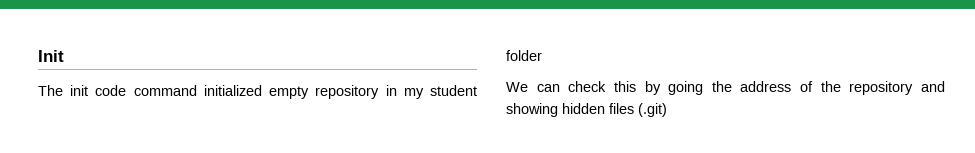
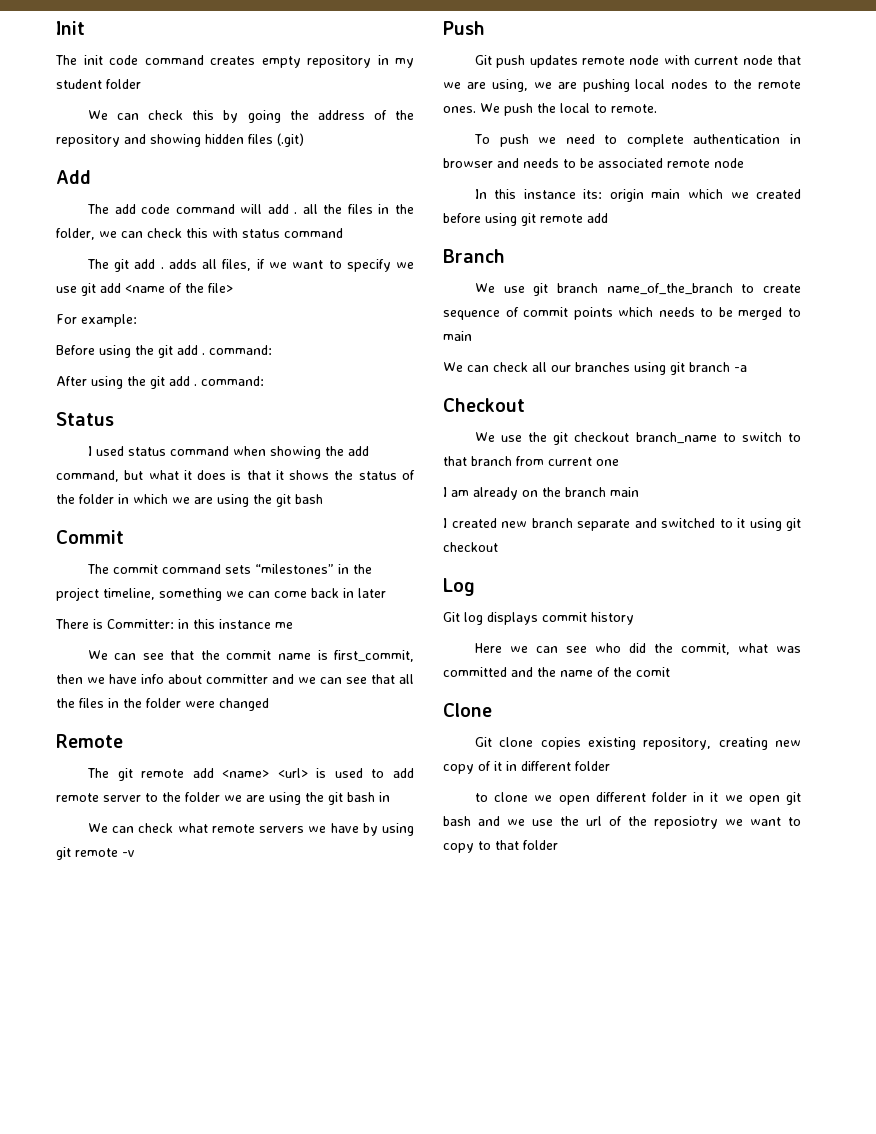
[203,85,262,96] initialized -> [210,56,255,65] creates
(667, 110) none -> [56,170,91,184] [86,204,415,214] [56,228,343,240] [86,259,415,272] [56,283,233,296] [56,314,137,327] [56,345,272,358] [56,376,264,389] [56,412,114,426] [87,446,369,459] [56,470,415,482] [56,494,323,507] [56,530,124,544] [86,564,372,574] [56,587,386,601] [55,619,293,629] [87,650,415,662] [56,674,414,684] [56,698,269,711] [56,734,123,748] [86,768,414,781] [56,792,390,805] [87,823,415,836] [56,847,135,860] [443,21,485,35] [474,55,801,68] [443,79,801,92] [443,103,657,116] [473,134,801,147] [443,158,744,168] [474,189,801,202] [443,213,608,226] [443,249,505,263] [474,283,801,296] [443,307,801,320] [443,331,472,341] [443,362,747,375] [443,398,525,412] [474,432,801,445] [443,456,619,466] [443,487,639,500] [443,518,801,531] [443,542,498,552] [443,578,475,596] [443,612,634,625] [474,643,801,655] [443,667,670,677] [443,703,492,717] [474,737,801,750] [443,761,610,774] [474,792,801,805] [443,816,801,829] [443,840,558,853] // Add // The add code command will add . all the files in the folder, we can check this with status command // The git add . adds all files, if we want to specify we use git add <name of the file> // For example: // Before using the git add . command: // After using the git add . command: // Status // I used status command when showing the add command, but what it does is that it shows the status of the folder in which we are using the git bash // Commit // The commit command sets “milestones” in the project timeline, something we can come back in later // There is Committer: in this instance me // We can see that the commit name is first_commit, then we have info about committer and we can see that all the files in the folder were changed // Remote // The git remote add <name> <url> is used to add remote server to the folder we are using the git bash in // We can check what remote servers we have by using git remote -v // Push // Git push updates remote node with current node that we are using, we are pushing local nodes to the remote ones. We push the local to remote. // To push we need to complete authentication in browser and needs to be associated remote node // In this instance its: origin main which we created before using git remote add // Branch // We use git branch name_of_the_branch to create sequence of commit points which needs to be merged to main // We can check all our branches using git branch -a // Checkout // We use the git checkout branch_name to switch to that branch from current one // I am already on the branch main // I created new branch separate and switched to it using git checkout // Log // Git log displays commit history // Here we can see who did the commit, what was committed and the name of the comit // Clone // Git clone copies existing repository, creating new copy of it in different folder // to clone we open different folder in it we open git bash and we use the url of the reposiotry we want to copy to that folder

